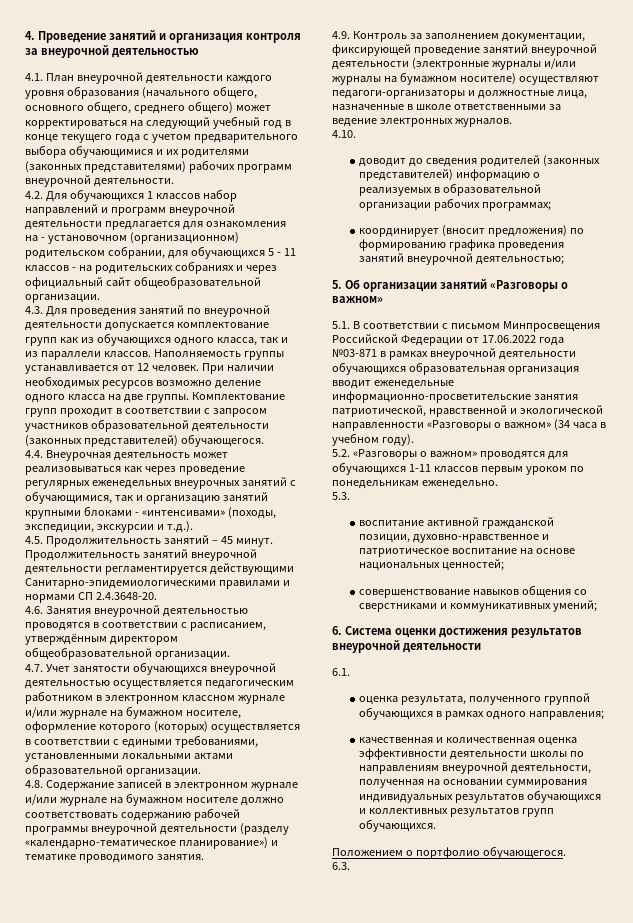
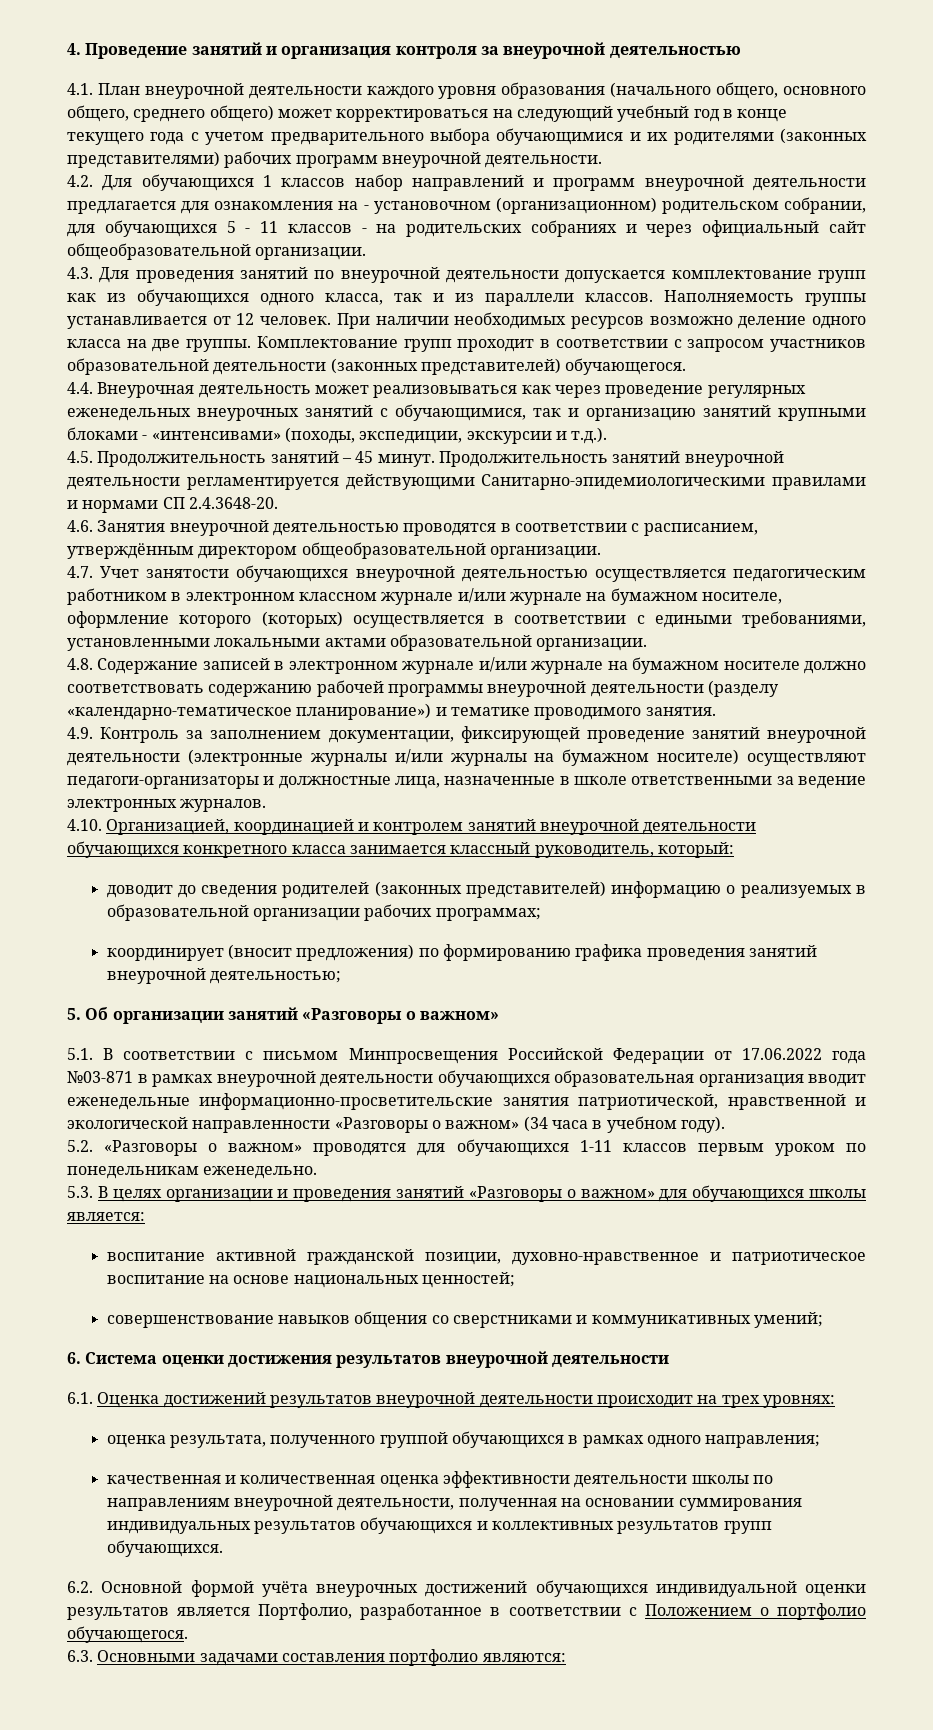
(356, 134) none -> [106,819,757,835] [67,841,734,858] Организацией, координацией и контролем занятий внеурочной деятельности обучающихся конкретного класса занимается классный руководитель, который:
(350, 496) none -> [97,1185,867,1202] [67,1212,145,1221] В целях организации и проведения занятий «Разговоры о важном» для обучающихся школы является:
(350, 672) none -> [97,1392,835,1408] Оценка достижений результатов внеурочной деятельности происходит на трех уровнях:
(437, 825) none -> [67,1580,866,1597] [67,1603,637,1620] 6.2. Основной формой учёта внеурочных достижений обучающихся индивидуальной оценки результатов является Портфолио, разработанное в соответствии с
(350, 866) none -> [97,1649,566,1666] Основными задачами составления портфолио являются:

